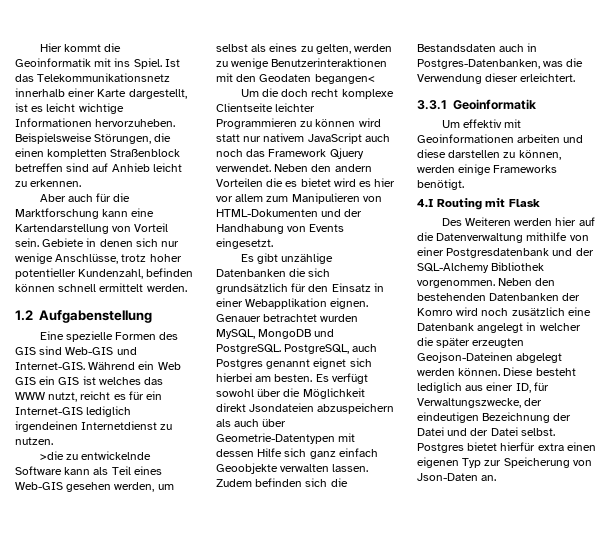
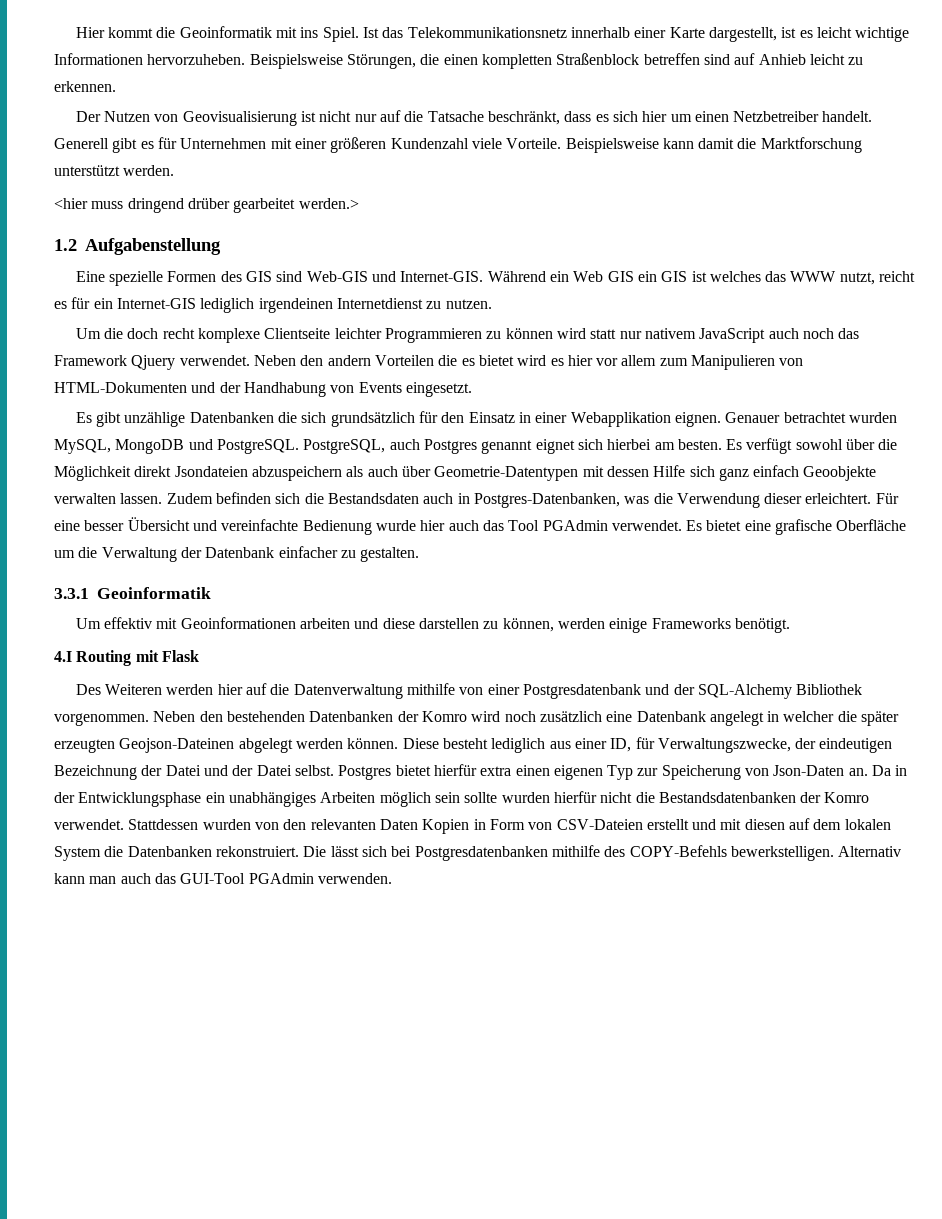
[39,193,131,202] [15,208,155,219] [15,223,169,234] [15,238,180,247] [15,253,182,264] [15,268,194,279] [15,283,187,292] Aber auch für die Marktforschung kann eine Kartendarstellung von Vorteil sein. Gebiete in denen sich nur wenige Anschlüsse, trotz hoher potentieller Kundenzahl, befinden können schnell ermittelt werden. -> [75,110,873,126] [54,137,862,153] [54,165,175,176] [54,198,359,213] Der Nutzen von Geovisualisierung ist nicht nur auf die Tatsache beschränkt, dass es sich hier um einen Netzbetreiber handelt. Generell gibt es für Unternehmen mit einer größeren Kundenzahl viele Vorteile. Beispielsweise kann damit die Marktforschung unterstützt werden. // <hier muss dringend drüber gearbeitet werden.>
[39,451,152,460] [15,466,162,475] [15,482,174,492] [216,43,393,54] [216,58,388,69] [216,73,375,84] // >die zu entwickelnde Software kann als Teil eines Web-GIS gesehen werden, um selbst als eines zu gelten, werden zu wenige Benutzerinteraktionen mit den Geodaten begangen< -> (492, 304) none
(576, 77) none -> [875,493,899,504] [54,517,907,535] [54,546,420,562] Für eine besser Übersicht und vereinfachte Bedienung wurde hier auch das Tool PGAdmin verwendet. Es bietet eine grafische Oberfläche um die Verwaltung der Datenbank einfacher zu gestalten.
(497, 478) none -> [872,765,908,776] [54,791,870,807] [54,818,891,834] [54,845,902,861] [54,873,392,884] Da in der Entwicklungsphase ein unabhängiges Arbeiten möglich sein sollte wurden hierfür nicht die Bestandsdatenbanken der Komro verwendet. Stattdessen wurden von den relevanten Daten Kopien in Form von CSV-Dateien erstellt und mit diesen auf dem lokalen System die Datenbanken rekonstruiert. Die lässt sich bei Postgresdatenbanken mithilfe des COPY-Befehls bewerkstelligen. Alternativ kann man auch das GUI-Tool PGAdmin verwenden.

